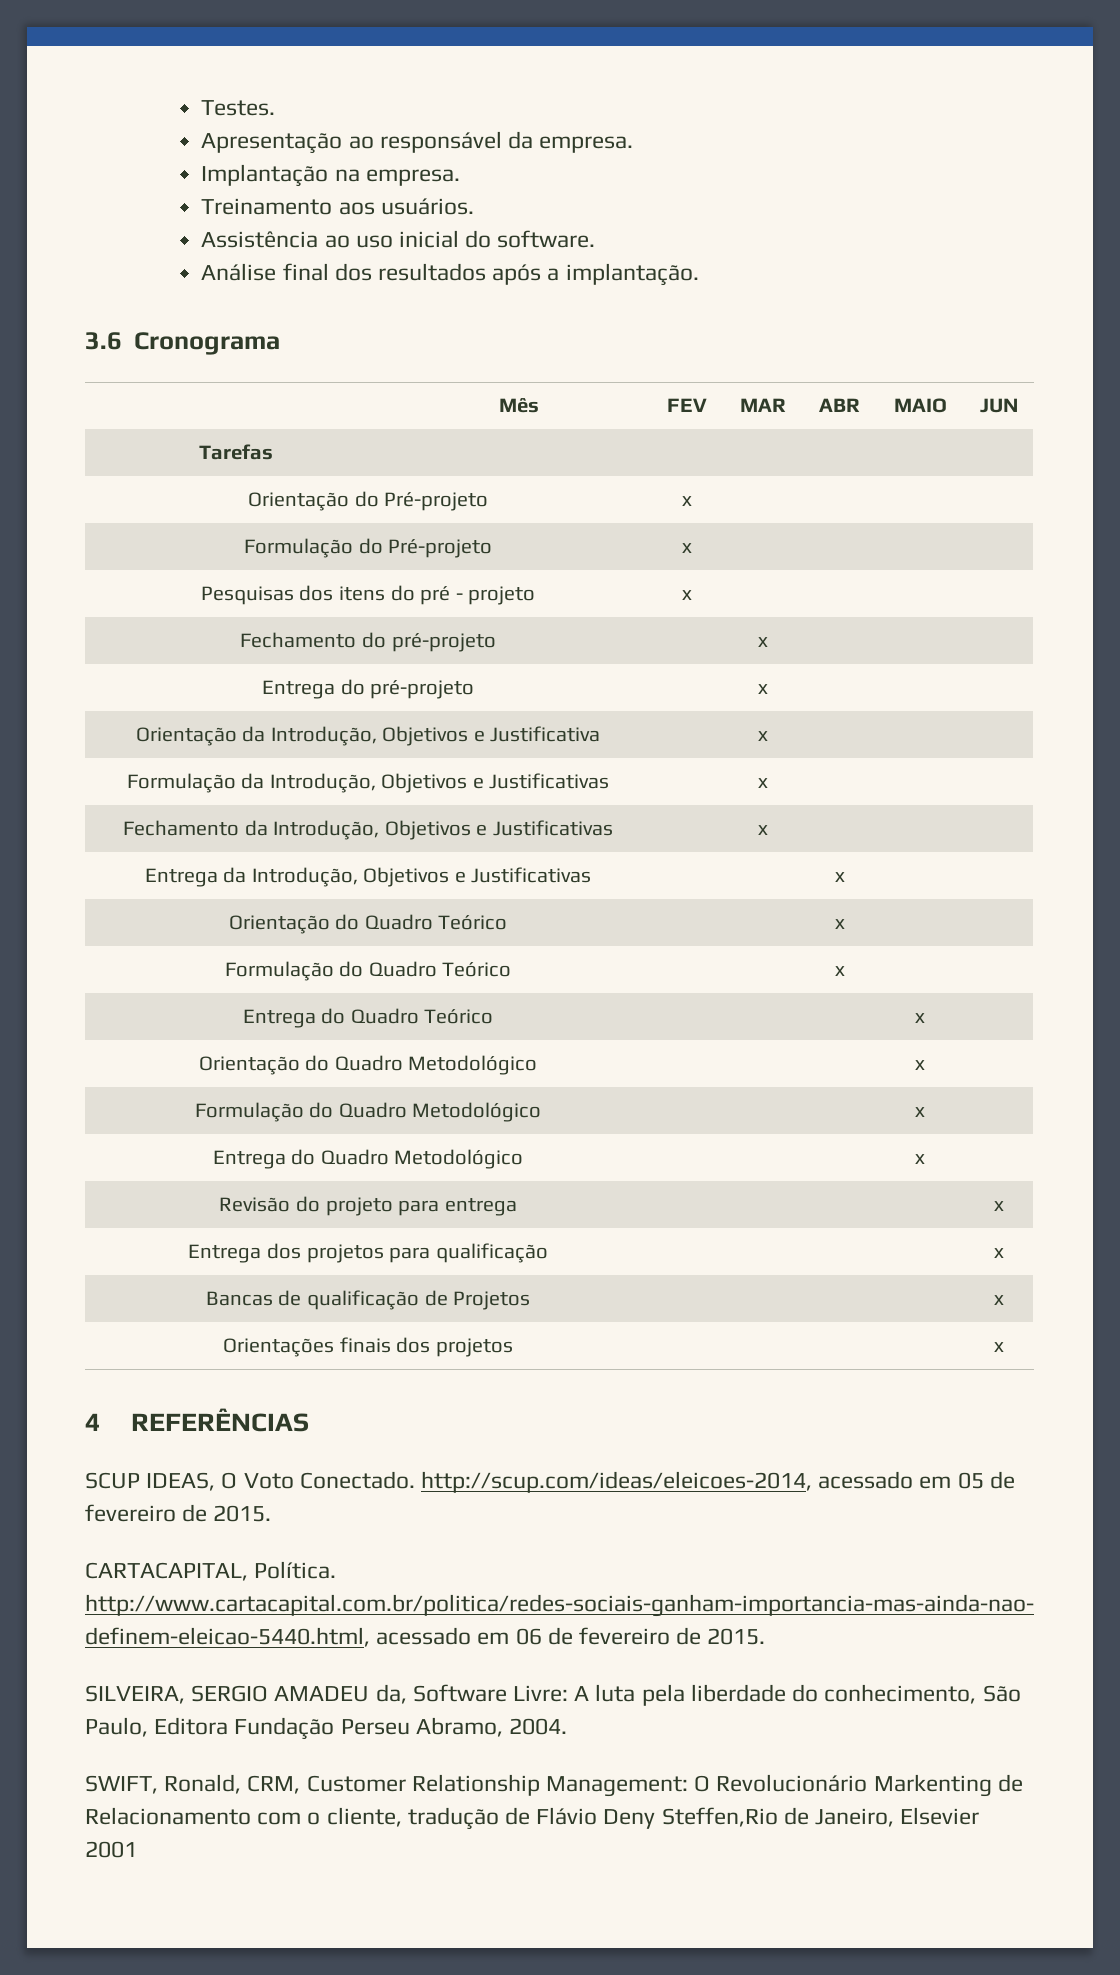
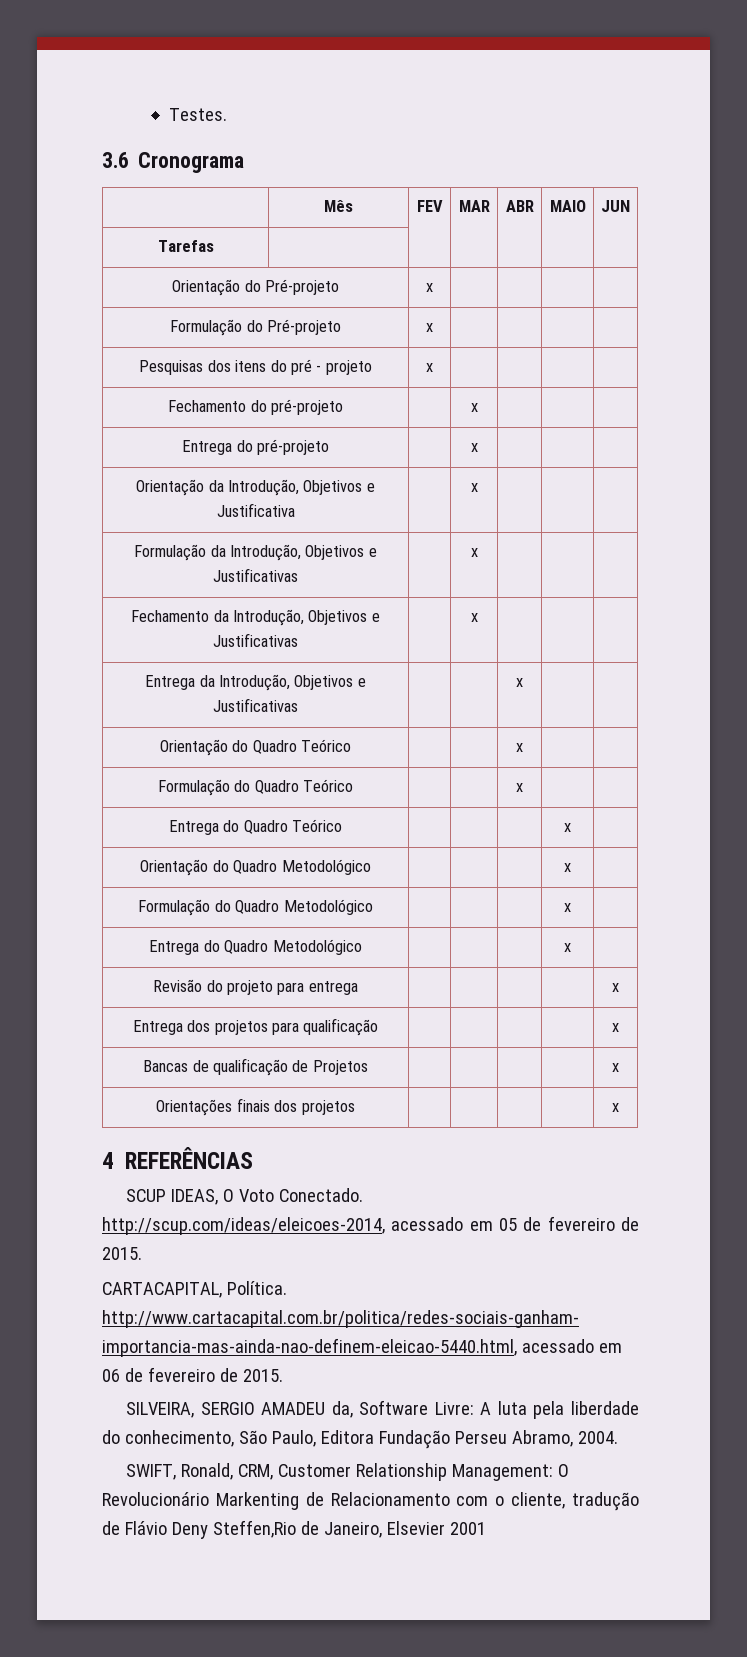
[201,131,634,154] [201,164,460,187] [201,198,474,215] [201,230,596,248] [201,263,699,286] // Apresentação ao responsável da empresa. // Implantação na empresa. // Treinamento aos usuários. // Assistência ao uso inicial do software. // Análise final dos resultados após a implantação. -> (227, 114) none

